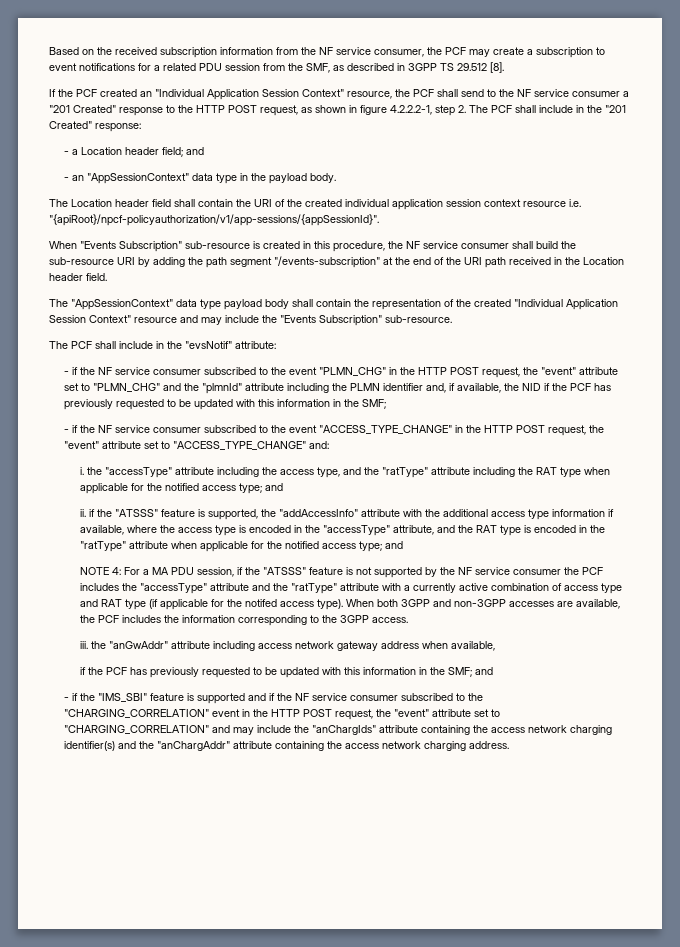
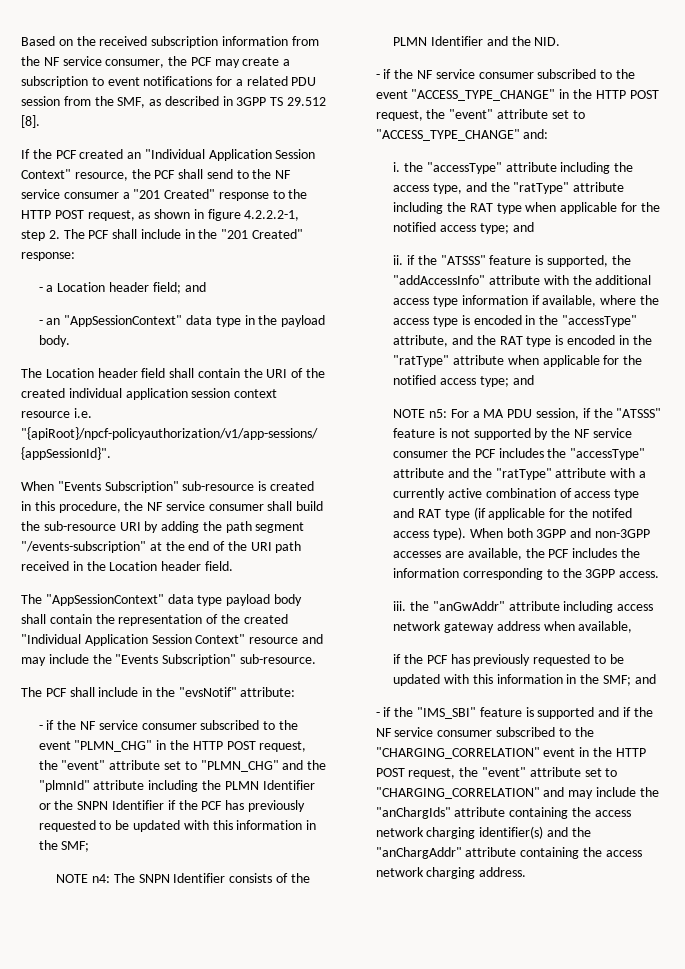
[383,383,542,393] identifier and, if available, the NID -> [262,780,315,790] [38,800,165,810] Identifier or the SNPN Identifier
(387, 404) none -> [56,873,310,883] [393,36,561,46] // NOTE n4: The SNPN Identifier consists of the PLMN Identifier and the NID.
[111,567,121,575] 4: -> [429,409,448,418] n5:

